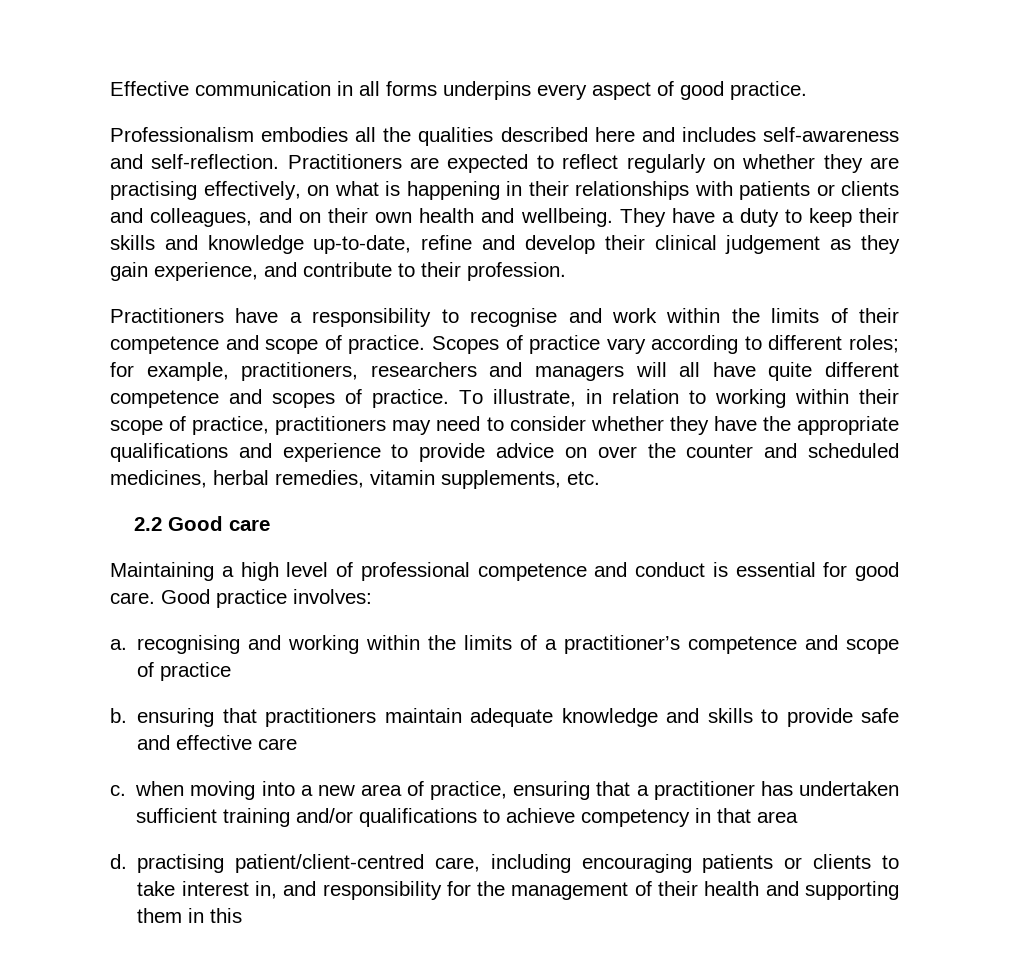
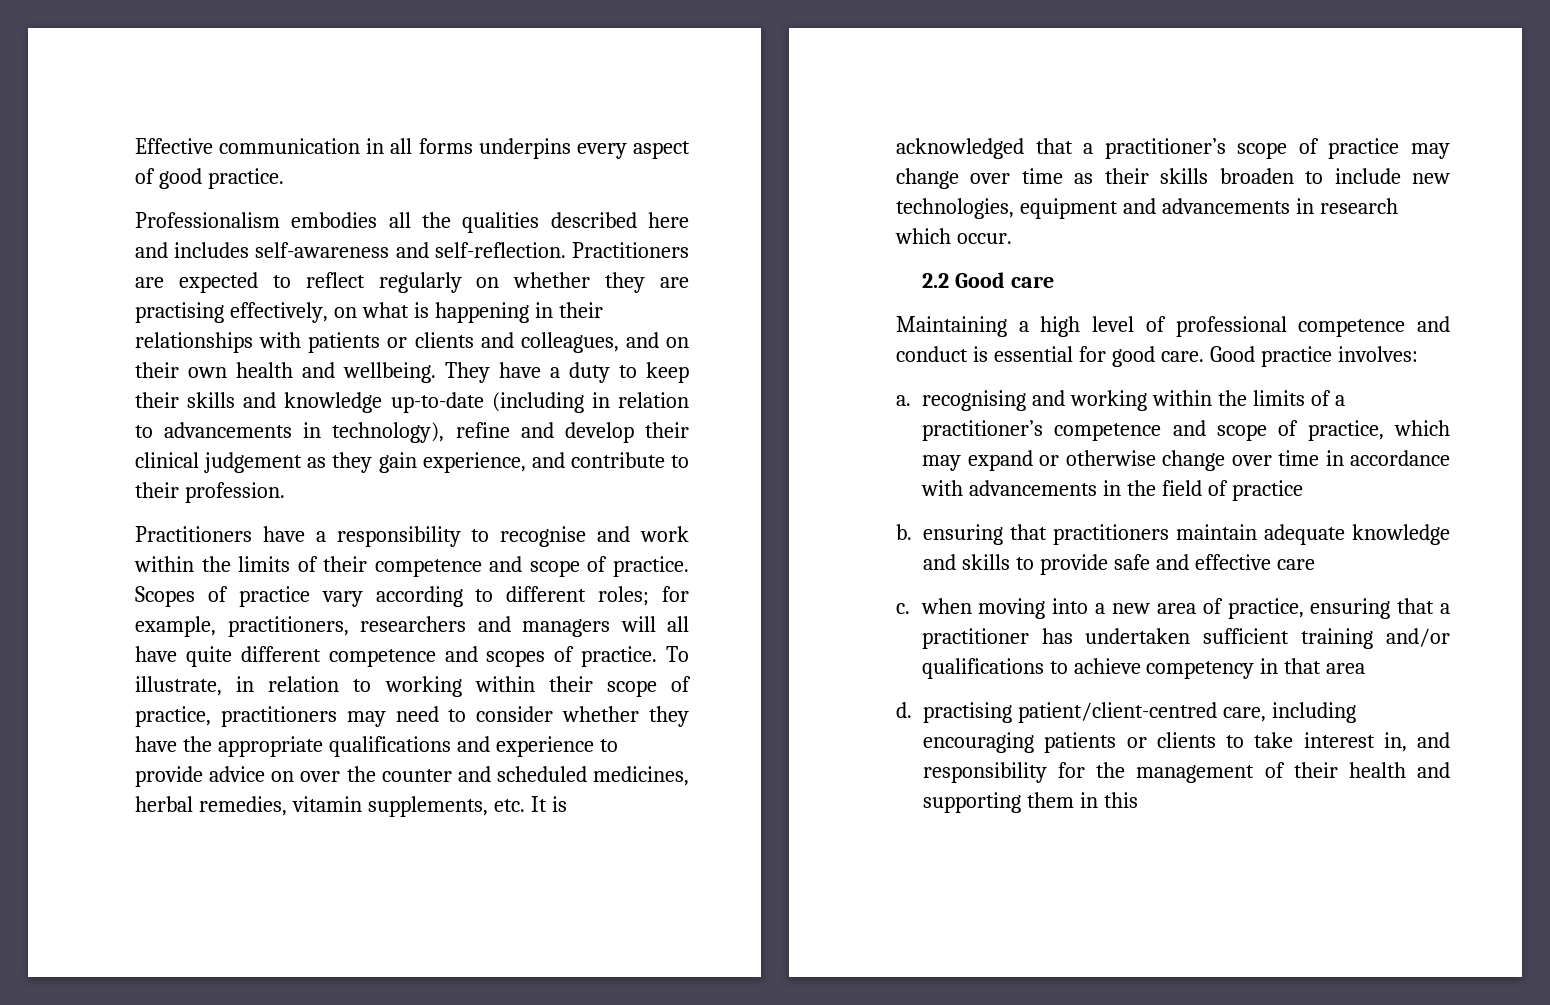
[313,235,412,254] up-to-date, -> [390,392,689,413] [135,422,445,443] up-to-date (including in relation to advancements in technology),
(600, 478) none -> [530,796,567,812] [896,138,1450,159] [896,168,1450,189] [896,198,1398,219] [895,228,1012,244] It is acknowledged that a practitioner’s scope of practice may change over time as their skills broaden to include new technologies, equipment and advancements in research which occur.
(155, 669) none -> [1307,420,1450,441] [922,450,1450,471] [921,480,1228,496] practice, which may expand or otherwise change over time in accordance with advancements in the field of

